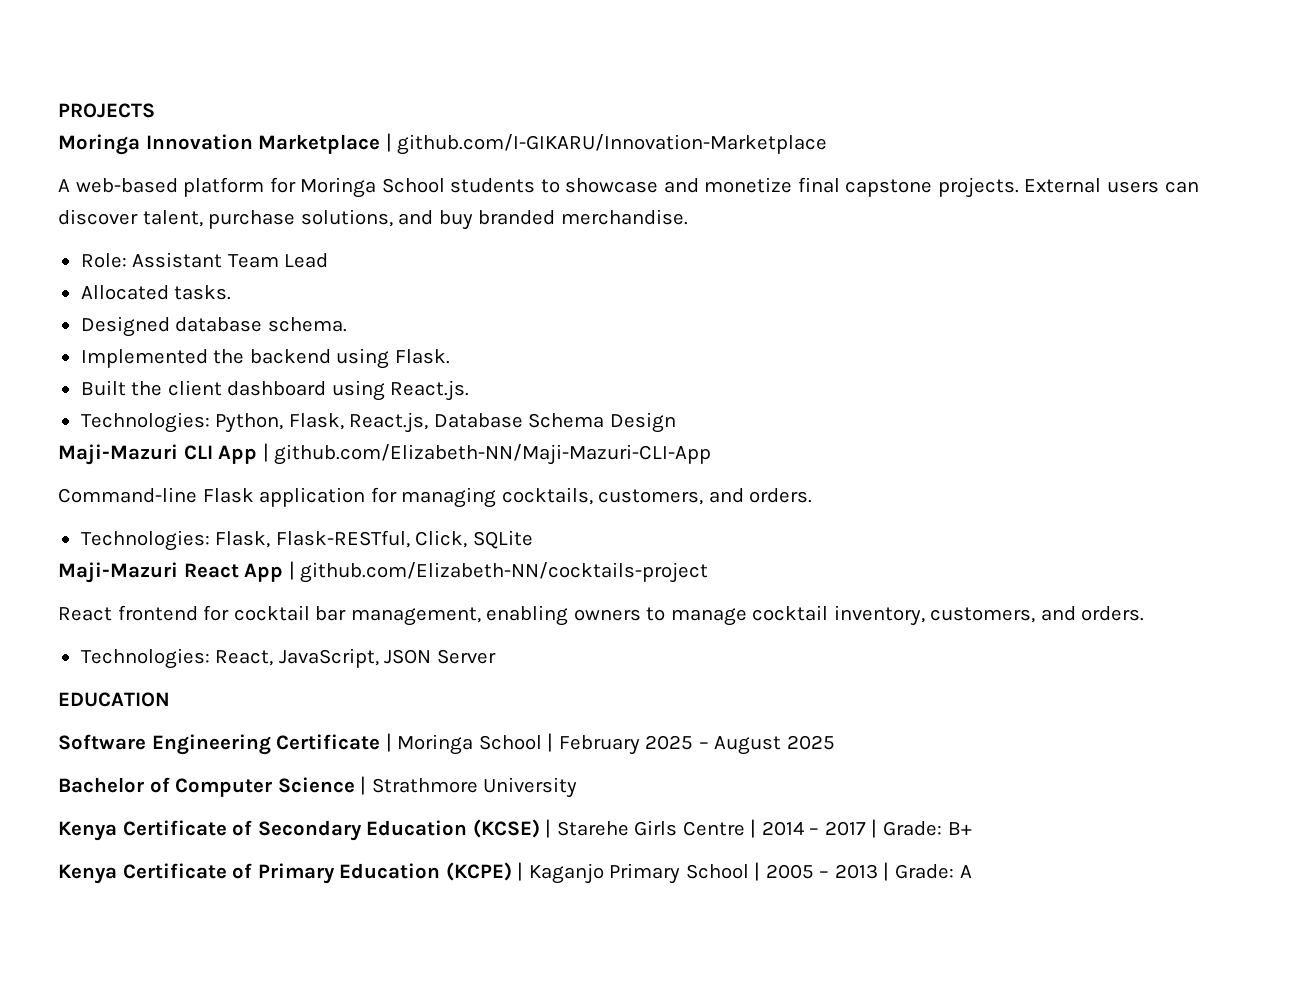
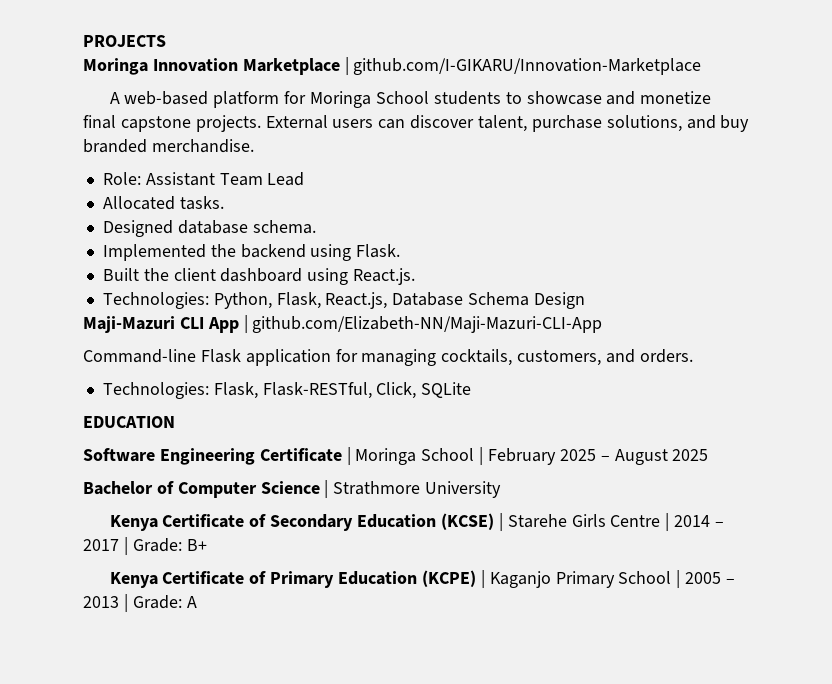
[58,561,709,583] [58,605,1145,626] [80,648,496,669] // Maji-Mazuri React App | github.com/Elizabeth-NN/cocktails-project // React frontend for cocktail bar management, enabling owners to manage cocktail inventory, customers, and orders. // Technologies: React, JavaScript, JSON Server -> (472, 390) none

